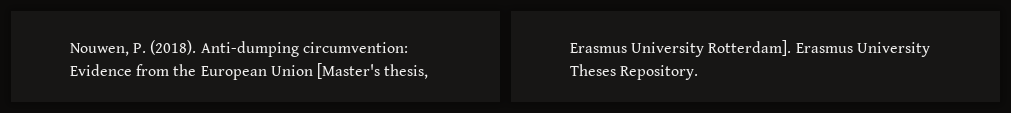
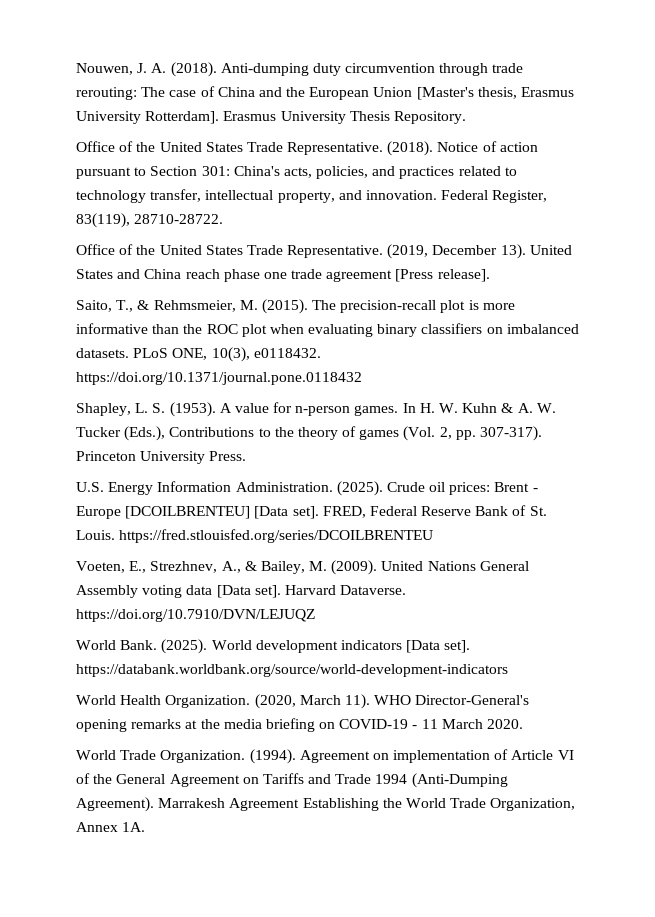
[133,40,408,57] [70,64,170,76] P. (2018). Anti-dumping circumvention: Evidence from -> [137,62,524,77] [76,86,282,100] J. A. (2018). Anti-dumping duty circumvention through trade rerouting: The case of China and
[570,64,616,76] Theses -> [349,111,390,121] Thesis
(699, 72) none -> [76,141,538,156] [76,166,517,179] [76,189,548,203] [76,213,224,228] [76,244,572,259] [76,269,490,282] [76,299,515,314] [76,323,579,337] [76,347,321,362] [76,372,362,385] [76,402,556,417] [76,426,543,441] [76,451,247,464] [76,481,538,496] [76,505,547,519] [76,529,434,543] [76,560,529,575] [76,585,407,598] [76,609,315,622] [76,639,471,654] [76,664,508,677] [76,694,530,709] [76,718,524,732] [76,749,574,764] [76,773,508,788] [76,797,576,812] [76,822,146,832] // Office of the United States Trade Representative. (2018). Notice of action pursuant to Section 301: China's acts, policies, and practices related to technology transfer, intellectual property, and innovation. Federal Register, 83(119), 28710-28722. // Office of the United States Trade Representative. (2019, December 13). United States and China reach phase one trade agreement [Press release]. // Saito, T., & Rehmsmeier, M. (2015). The precision-recall plot is more informative than the ROC plot when evaluating binary classifiers on imbalanced datasets. PLoS ONE, 10(3), e0118432. https://doi.org/10.1371/journal.pone.0118432 // Shapley, L. S. (1953). A value for n-person games. In H. W. Kuhn & A. W. Tucker (Eds.), Contributions to the theory of games (Vol. 2, pp. 307-317). Princeton University Press. // U.S. Energy Information Administration. (2025). Crude oil prices: Brent - Europe [DCOILBRENTEU] [Data set]. FRED, Federal Reserve Bank of St. Louis. https://fred.stlouisfed.org/series/DCOILBRENTEU // Voeten, E., Strezhnev, A., & Bailey, M. (2009). United Nations General Assembly voting data [Data set]. Harvard Dataverse. https://doi.org/10.7910/DVN/LEJUQZ // World Bank. (2025). World development indicators [Data set]. https://databank.worldbank.org/source/world-development-indicators // World Health Organization. (2020, March 11). WHO Director-General's opening remarks at the media briefing on COVID-19 - 11 March 2020. // World Trade Organization. (1994). Agreement on implementation of Article VI of the General Agreement on Tariffs and Trade 1994 (Anti-Dumping Agreement). Marrakesh Agreement Establishing the World Trade Organization, Annex 1A.

